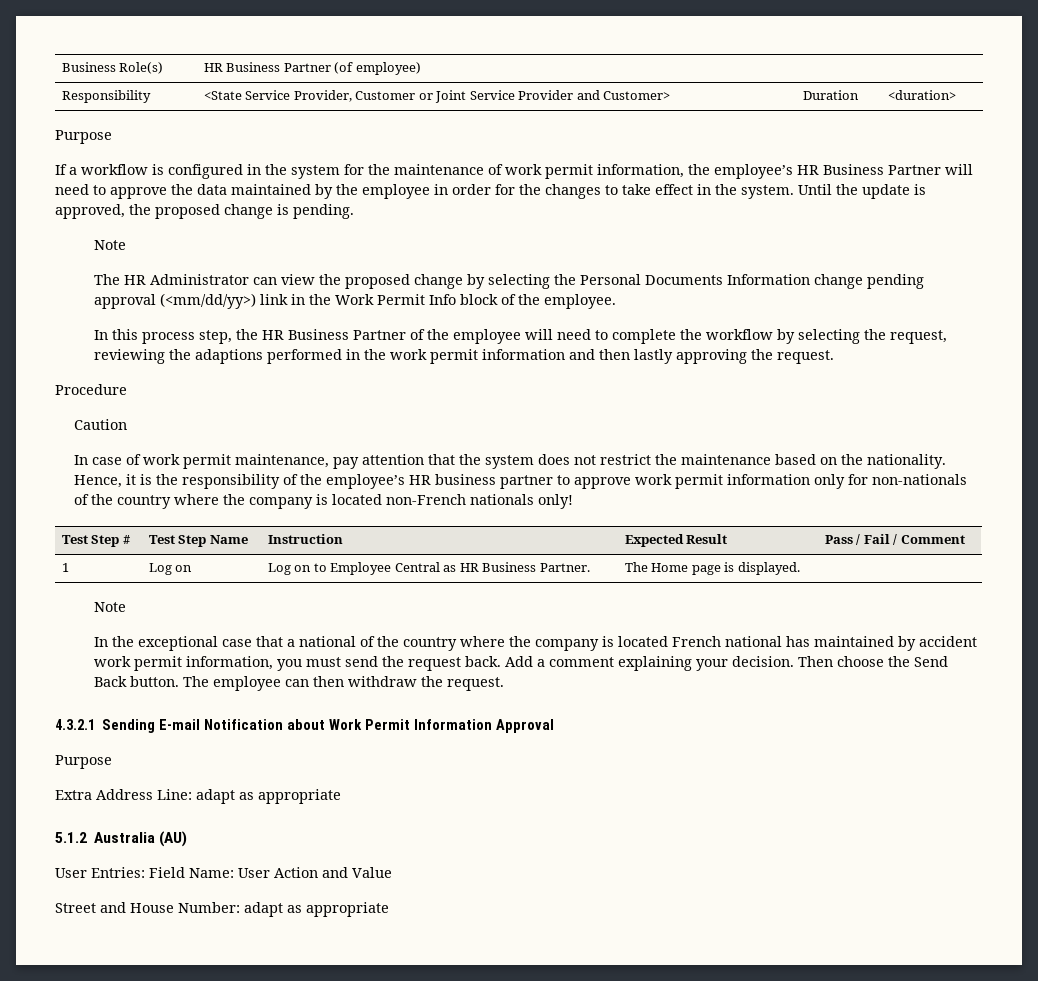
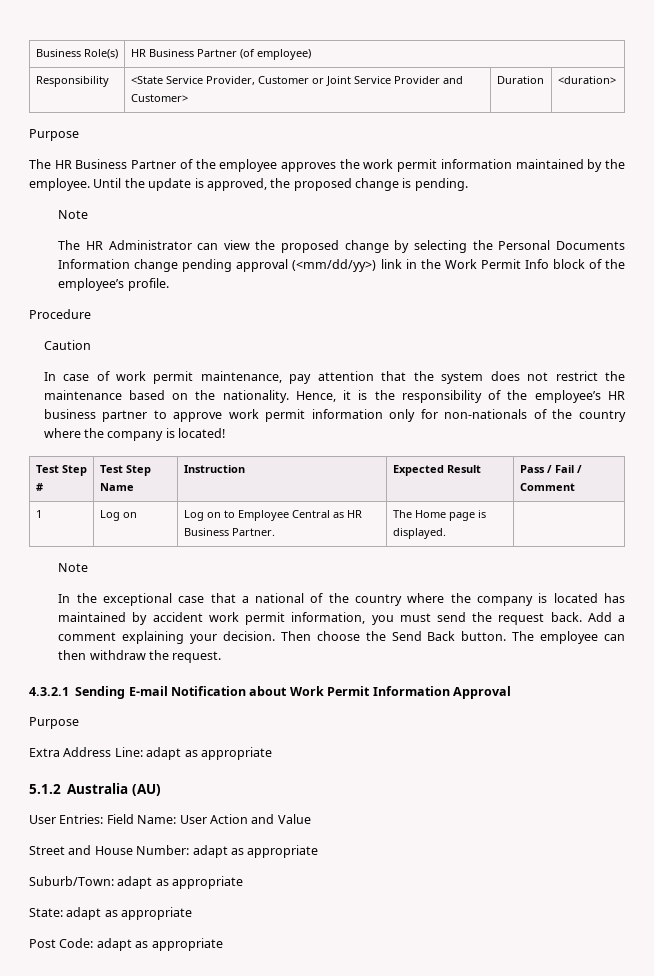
[55,164,973,179] [55,184,794,199] If a workflow is configured in the system for the maintenance of work permit information, the employee’s HR Business Partner will need to approve the data maintained by the employee in order for the changes to take effect in the system. -> [29,159,625,172] [29,178,90,191] The HR Business Partner of the employee approves the work permit information maintained by the employee.
[543,294,616,309] [93,329,947,344] [93,349,834,364] employee. // In this process step, the HR Business Partner of the employee will need to complete the workflow by selecting the request, reviewing the adaptions performed in the work permit information and then lastly approving the request. -> [58,278,169,291] employee’s profile.
[332,494,574,509] located non-French nationals only! -> [178,428,226,438] located!
[671,636,782,647] French national -> (598, 598) none
(389, 909) none -> [29,876,244,889] [29,907,193,920] [29,938,223,951] // Suburb/Town: adapt as appropriate // State: adapt as appropriate // Post Code: adapt as appropriate

